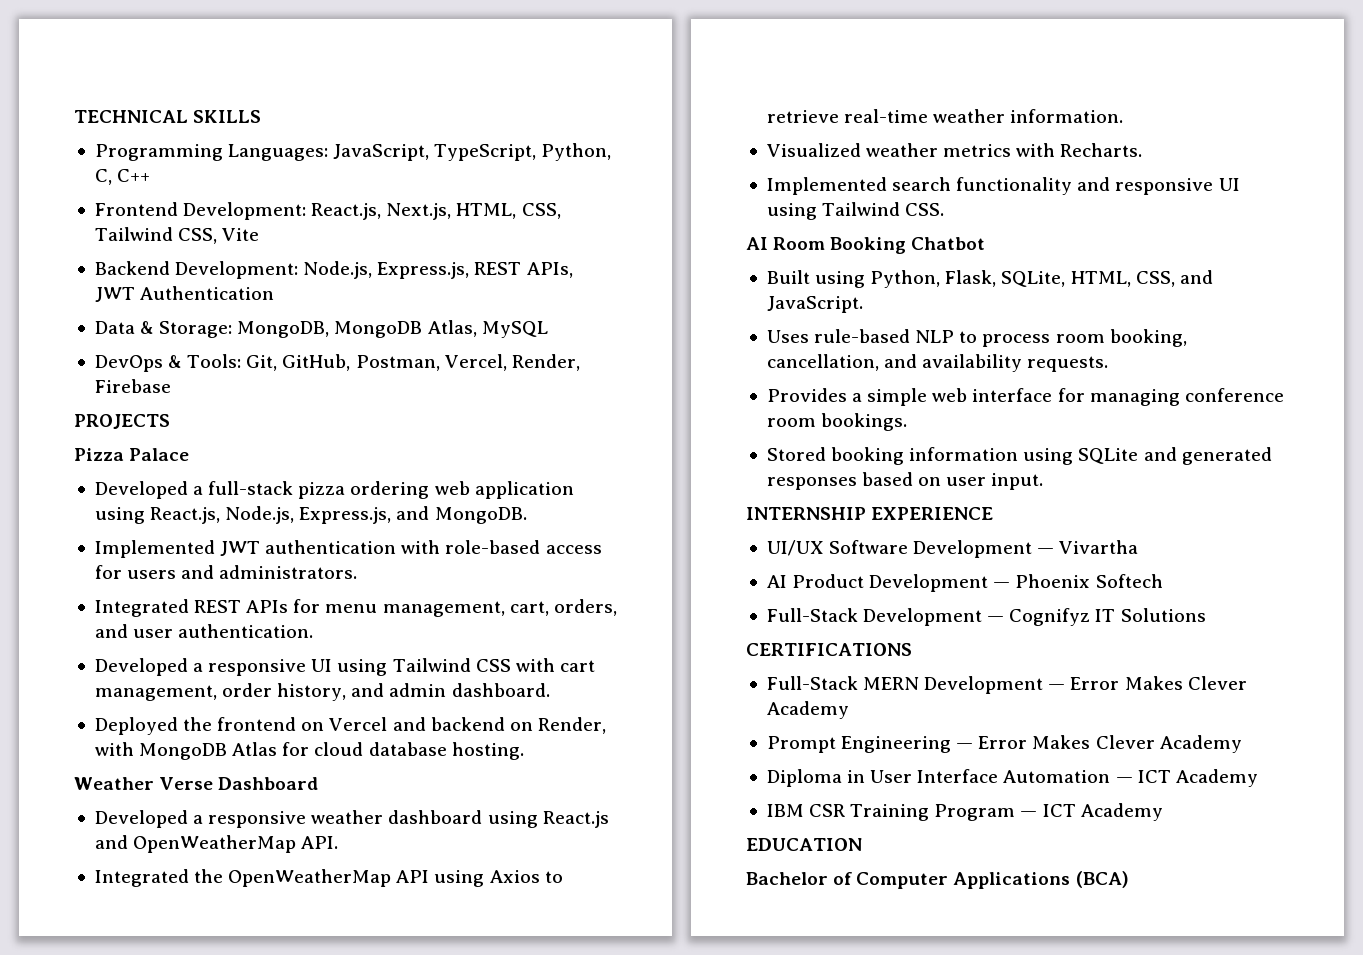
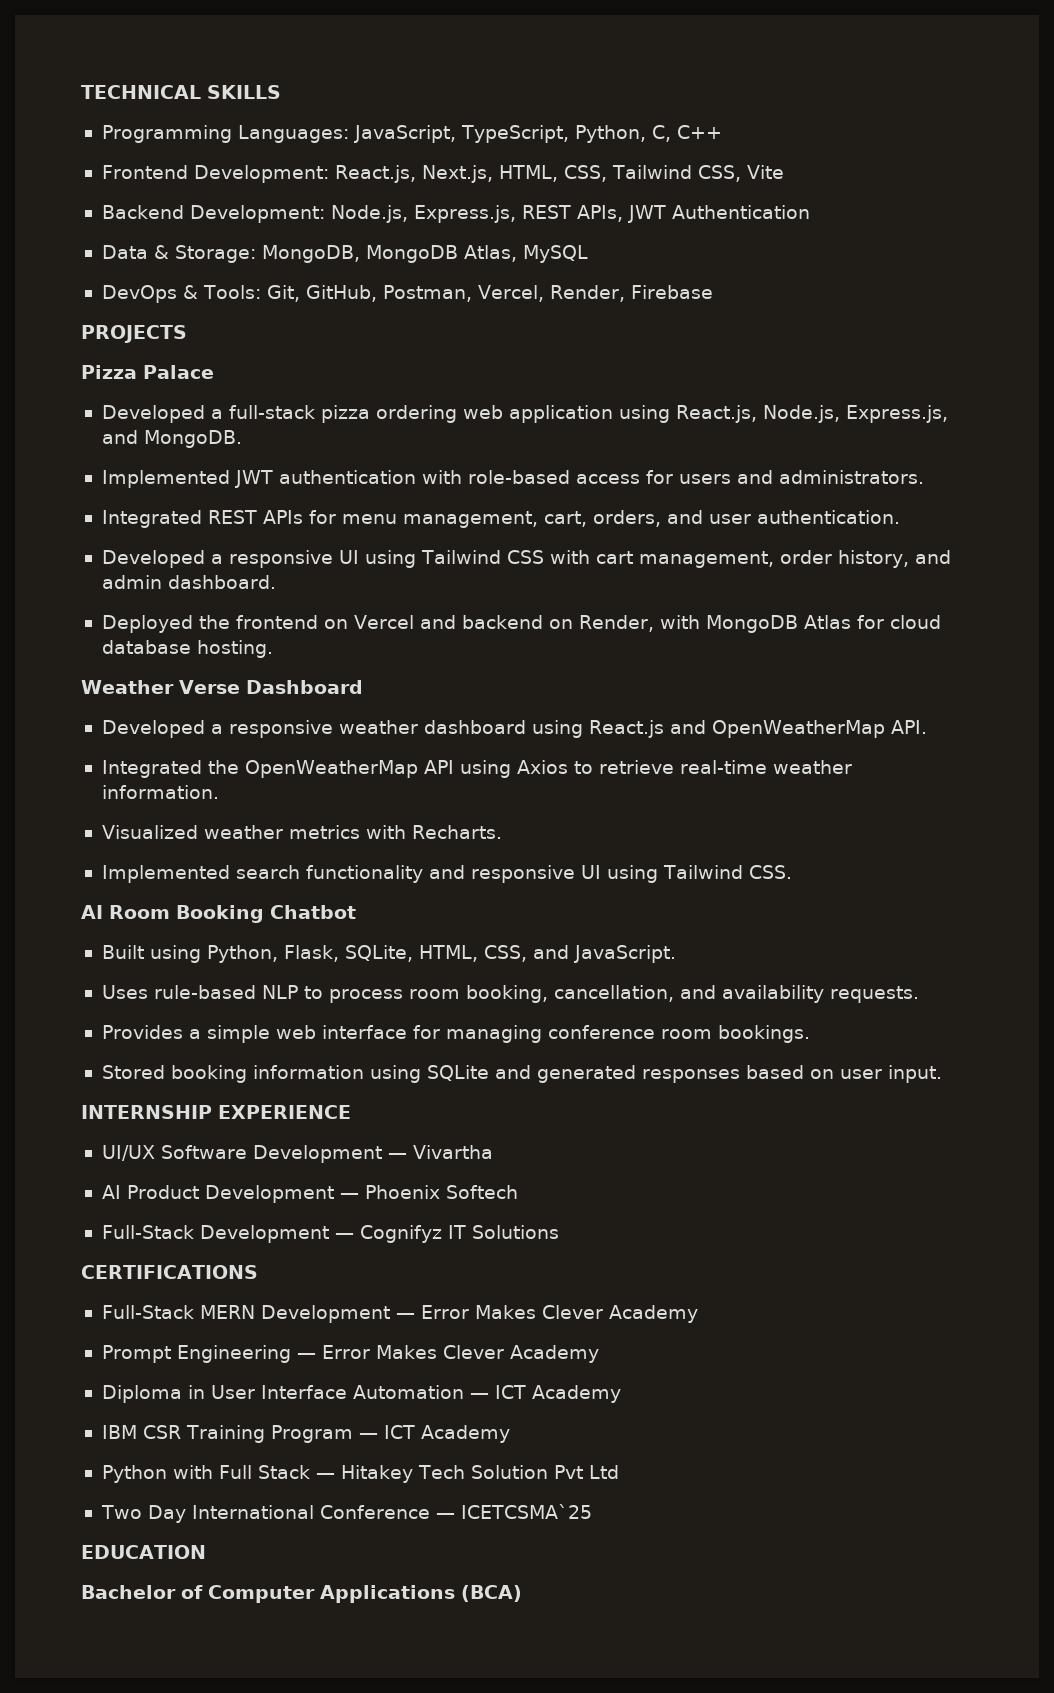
(1163, 812) none -> [101,1465,619,1483] [100,1504,592,1523] // Python with Full Stack — Hitakey Tech Solution Pvt Ltd // Two Day International Conference — ICETCSMA`25

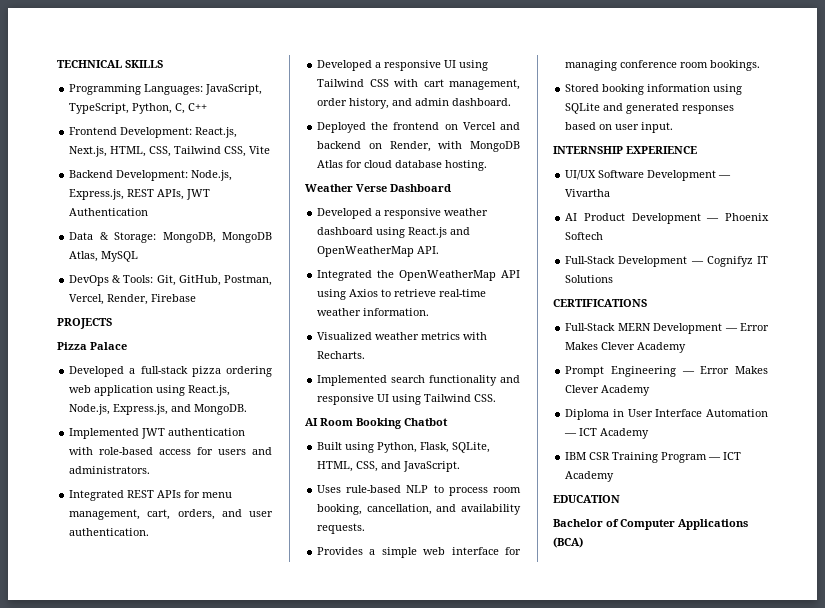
[101,1465,619,1483] [100,1504,592,1523] // Python with Full Stack — Hitakey Tech Solution Pvt Ltd // Two Day International Conference — ICETCSMA`25 -> (615, 476) none

